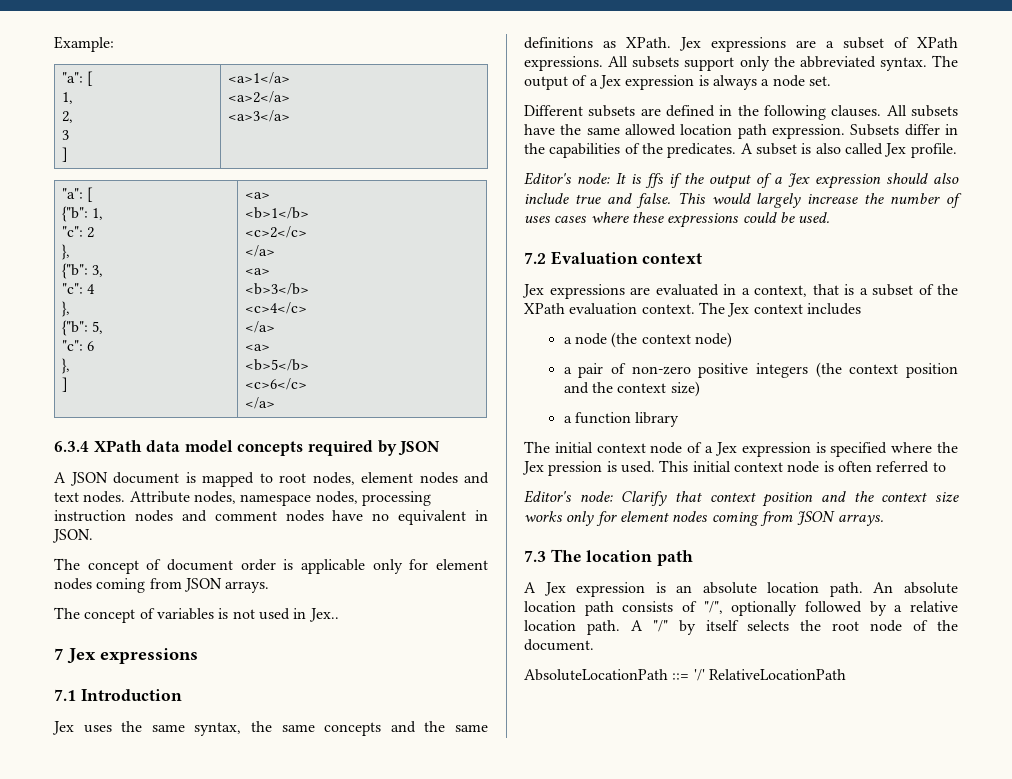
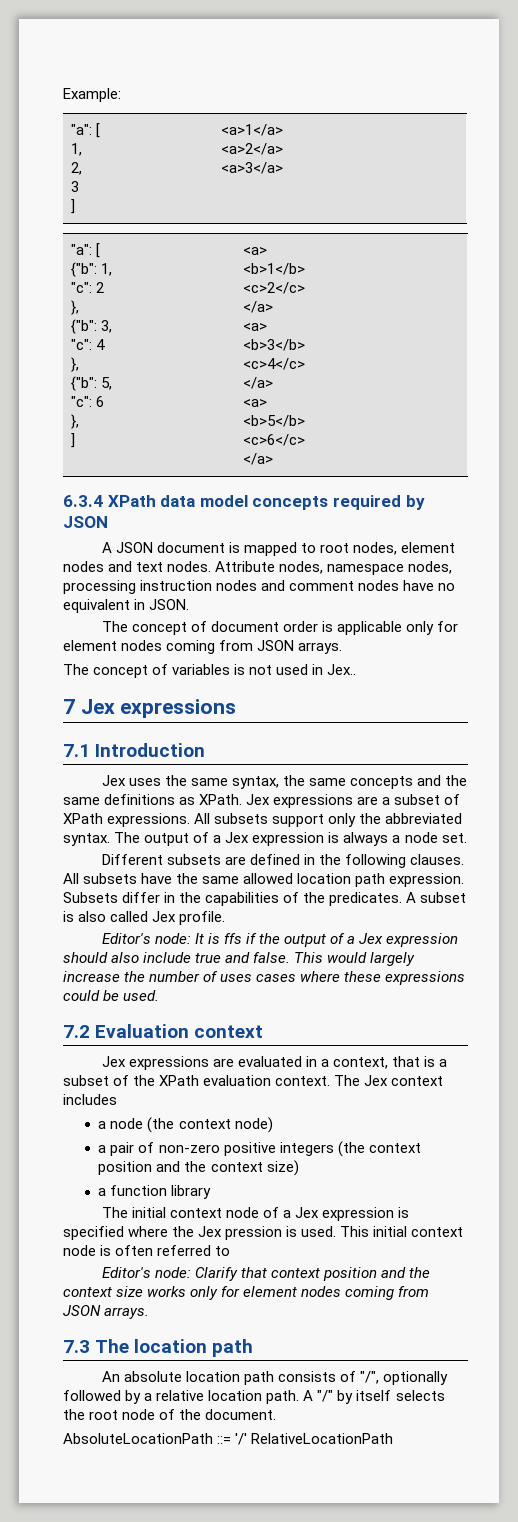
[524,582,863,597] A Jex expression is an absolute location path. -> (254, 1348) none

